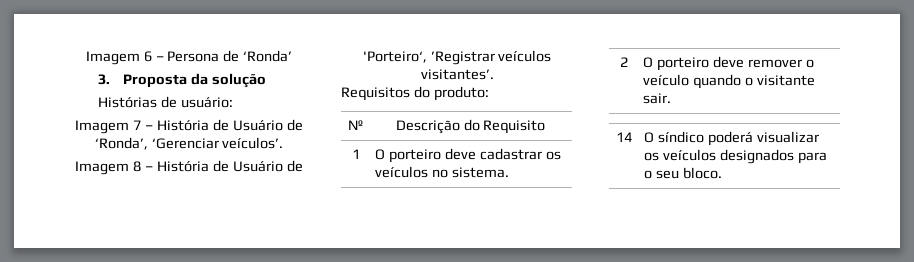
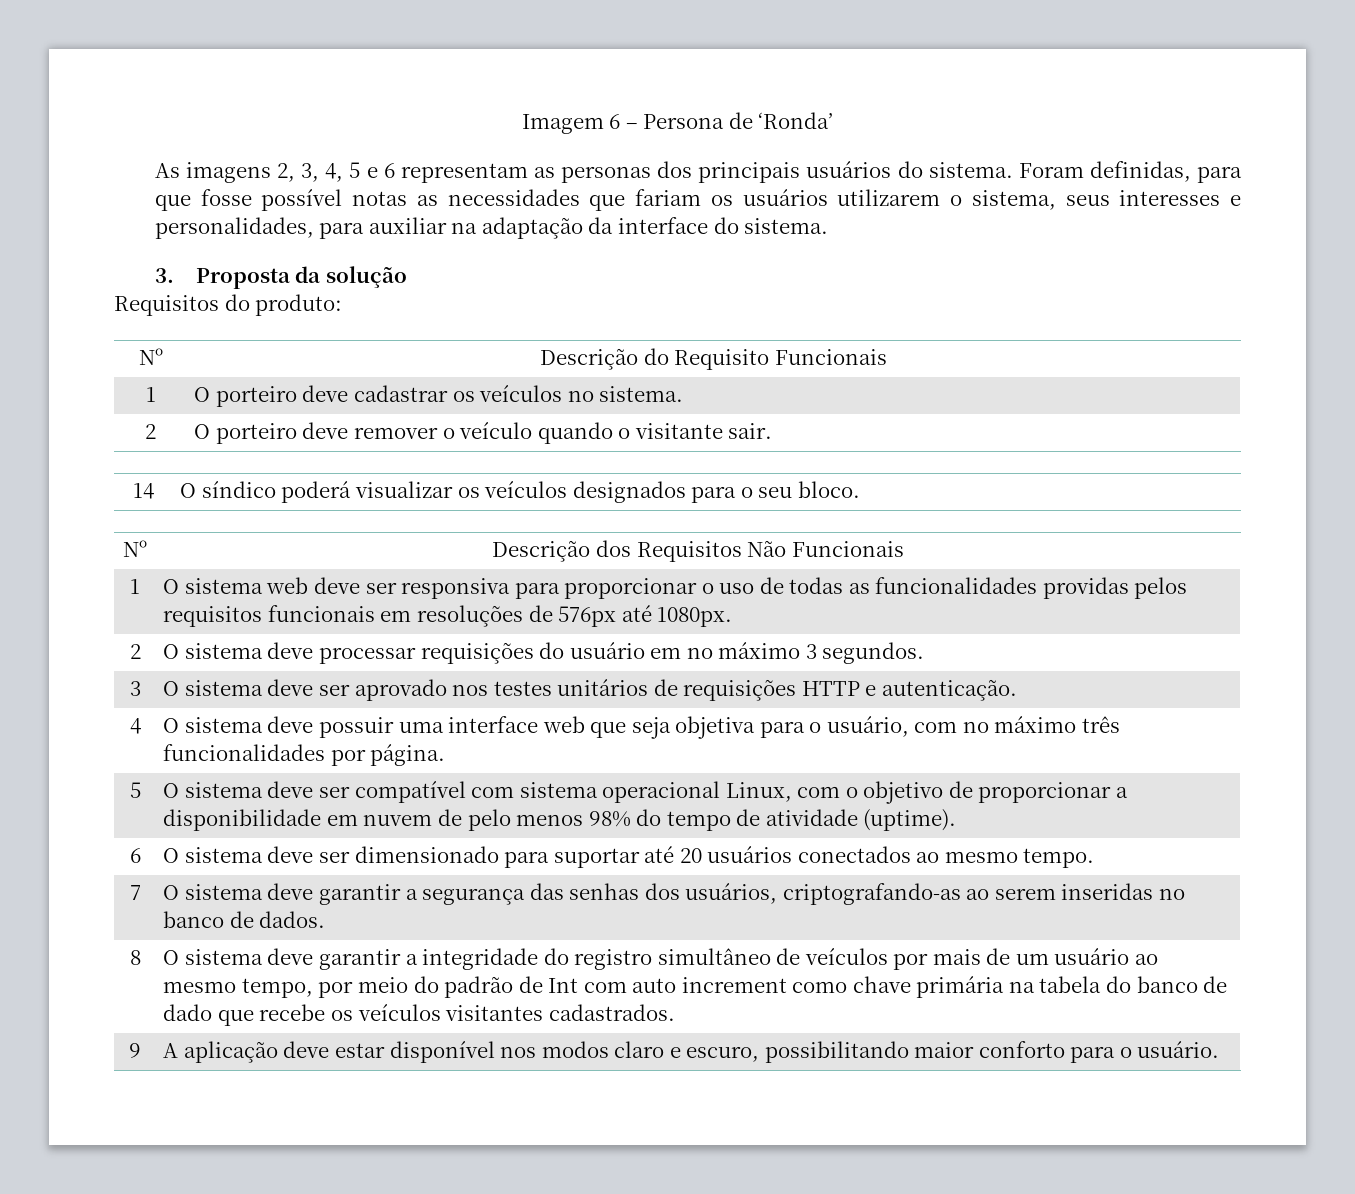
[98,73,267,88] [98,96,234,108] [75,119,303,134] [94,137,284,150] [75,160,303,175] [362,50,552,65] [420,69,494,80] 3. Proposta da solução // Histórias de usuário: // Imagem 7 – História de Usuário de ‘Ronda’, ‘Gerenciar veículos’. // Imagem 8 – História de Usuário de 'Porteiro‘, ’Registrar veículos visitantes’. -> [154,161,1243,183] [154,189,1242,211] [154,217,829,239] [154,266,407,289] As imagens 2, 3, 4, 5 e 6 representam as personas dos principais usuários do sistema. Foram definidas, para que fosse possível notas as necessidades que fariam os usuários utilizarem o sistema, seus interesses e personalidades, para auxiliar na adaptação da interface do sistema. // 3. Proposta da solução
(546, 127) none -> [774,349,887,365] Funcionais
(722, 173) none -> [123,540,147,557] [492,540,904,562] [130,579,140,594] [163,577,1188,599] [163,605,733,627] [129,644,141,659] [163,642,925,664] [129,681,141,696] [163,679,1017,701] [129,718,141,734] [163,716,1120,739] [163,744,446,766] [129,782,141,798] [163,781,1128,804] [163,809,957,831] [129,848,141,863] [163,846,1095,868] [129,885,141,900] [163,883,1185,905] [163,911,326,928] [129,950,141,965] [163,948,1158,970] [163,976,1228,998] [163,1004,675,1026] [129,1043,141,1058] [163,1041,1220,1063] // Nº | Descrição dos Requisitos Não Funcionais // 1 | O sistema web deve ser responsiva para proporcionar o uso de todas as funcionalidades providas pelos requisitos funcionais em resoluções de 576px até 1080px. // 2 | O sistema deve processar requisições do usuário em no máximo 3 segundos. // 3 | O sistema deve ser aprovado nos testes unitários de requisições HTTP e autenticação. // 4 | O sistema deve possuir uma interface web que seja objetiva para o usuário, com no máximo três funcionalidades por página. // 5 | O sistema deve ser compatível com sistema operacional Linux, com o objetivo de proporcionar a disponibilidade em nuvem de pelo menos 98% do tempo de atividade (uptime). // 6 | O sistema deve ser dimensionado para suportar até 20 usuários conectados ao mesmo tempo. // 7 | O sistema deve garantir a segurança das senhas dos usuários, criptografando-as ao serem inseridas no banco de dados. // 8 | O sistema deve garantir a integridade do registro simultâneo de veículos por mais de um usuário ao mesmo tempo, por meio do padrão de Int com auto increment como chave primária na tabela do banco de dado que recebe os veículos visitantes cadastrados. // 9 | A aplicação deve estar disponível nos modos claro e escuro, possibilitando maior conforto para o usuário.

